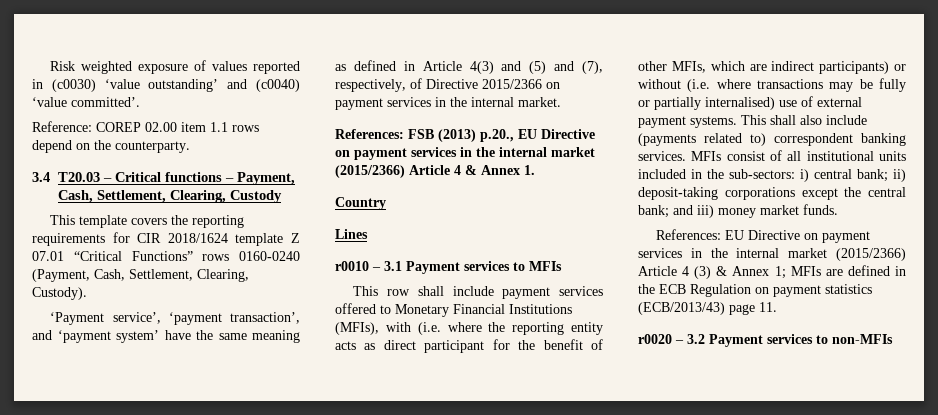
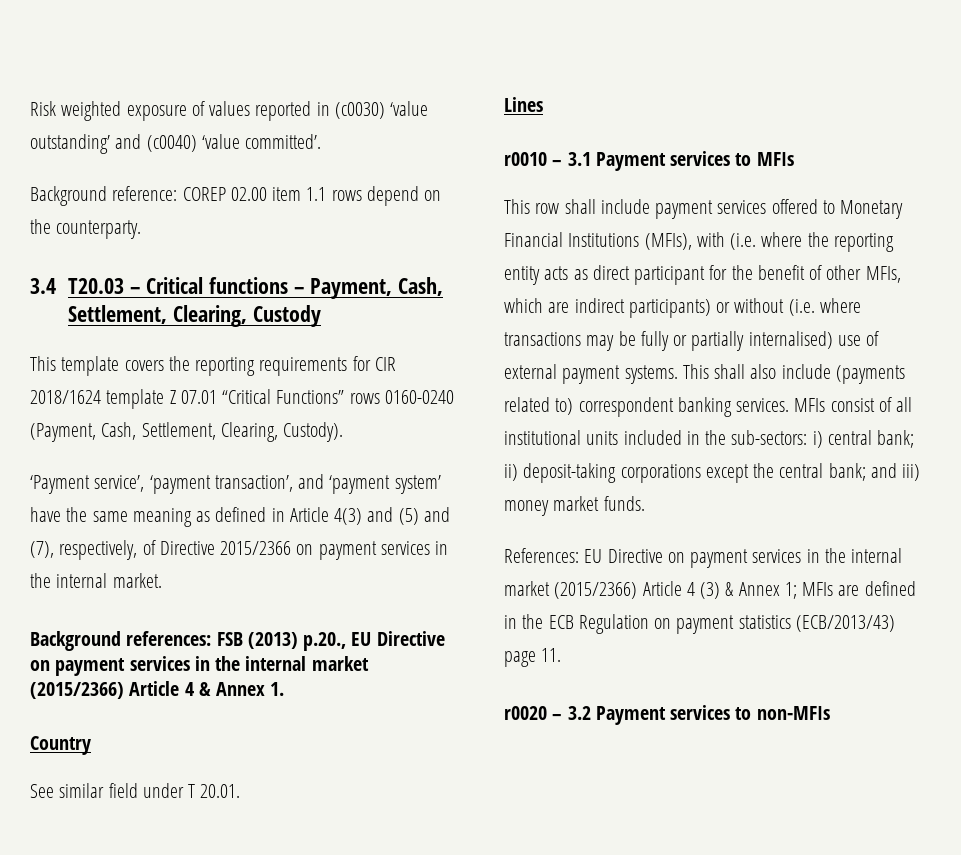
[32,121,92,132] Reference: -> [30,186,178,206] Background reference:
[335,129,404,139] References: -> [30,631,212,651] Background references:
(386, 203) none -> [30,783,241,798] // See similar field under T 20.01.

